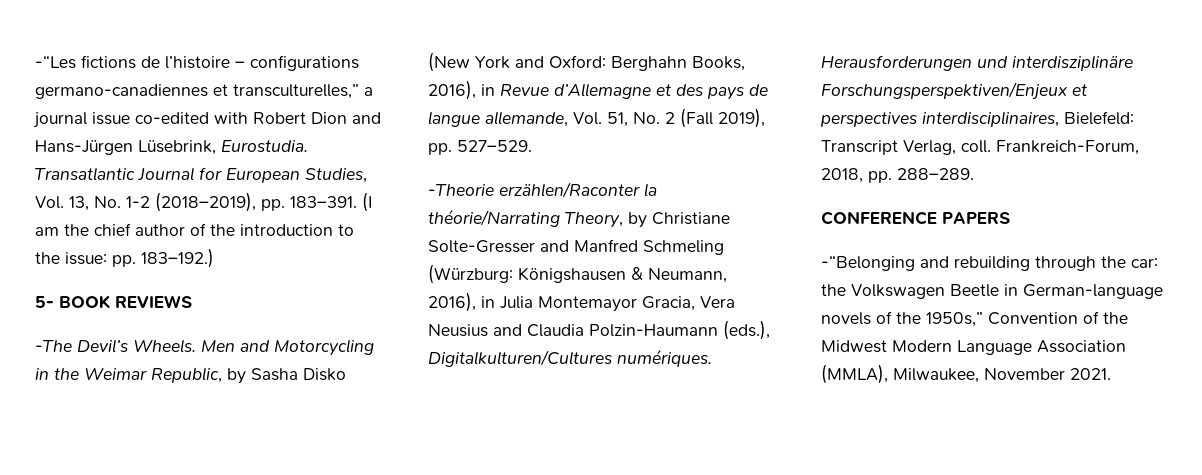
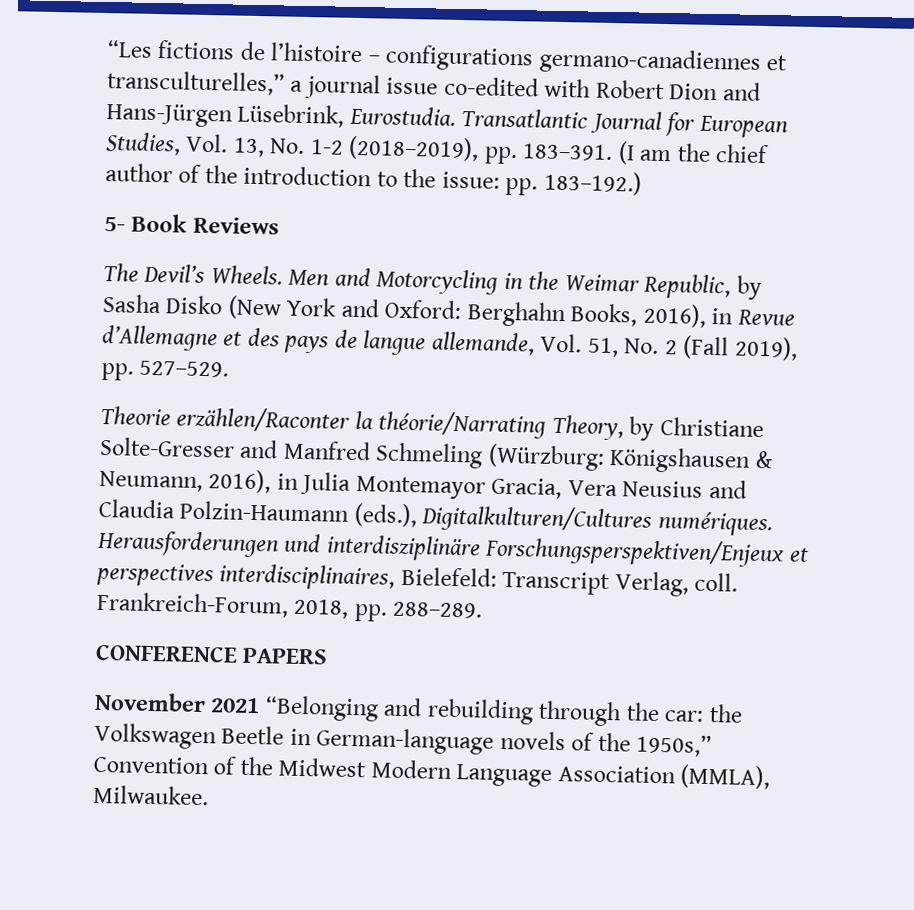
[35,55,76,69] -“Les -> [107,40,153,58] “Les
[59,295,192,309] [35,340,72,352] BOOK REVIEWS // -The -> [131,213,279,235] [103,262,139,282] Book Reviews // The
[428,184,494,196] -Theorie -> [100,405,171,426] Theorie
[821,255,915,271] -“Belonging -> [94,691,379,722] November 2021 “Belonging
[893,368,1111,383] Milwaukee, November 2021. -> [93,784,209,806] Milwaukee.

